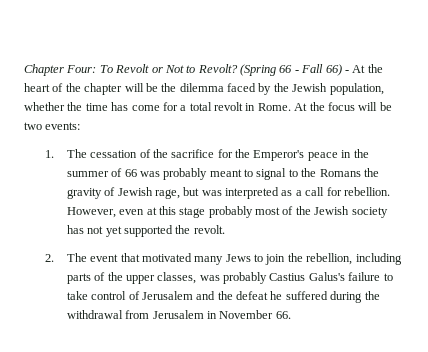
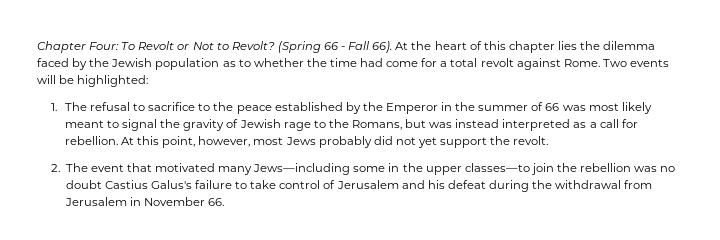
[325,64,349,76] 66) - -> [372,41,393,53] 66).
[65,83,158,95] the chapter will be -> [483,41,577,53] this chapter lies
[329,83,384,95] population, -> [155,58,251,70] population as to
[111,102,129,111] has -> [360,58,384,67] had
[245,102,392,111] [24,122,81,130] [45,149,338,161] in Rome. At the focus will be two events: // 1. The cessation of the sacrifice for the Emperor's peace -> [516,58,669,70] [37,75,149,87] [50,102,438,114] against Rome. Two events will be highlighted: // 1. The refusal to sacrifice to the peace established by the Emperor
[163,168,208,180] probably -> [588,102,652,114] most likely
[288,168,361,177] to the Romans -> (158, 125) none
[154,189,180,199] rage, -> [283,119,402,131] rage to the Romans,
(222, 193) none -> [455,119,500,128] instead
[66,206,388,218] [66,225,84,234] However, even at this stage probably most of the Jewish society has -> [120,136,393,148] At this point, however, most Jews probably did
[123,225,173,237] supported -> [440,137,488,148] support
[225,253,402,265] [66,272,268,284] Jews to join the rebellion, including parts of the upper classes, was probably -> [253,163,676,175] [65,180,102,189] Jews—including some in the upper classes—to join the rebellion was no doubt
[217,291,328,300] the defeat he suffered -> [427,180,486,189] his defeat

